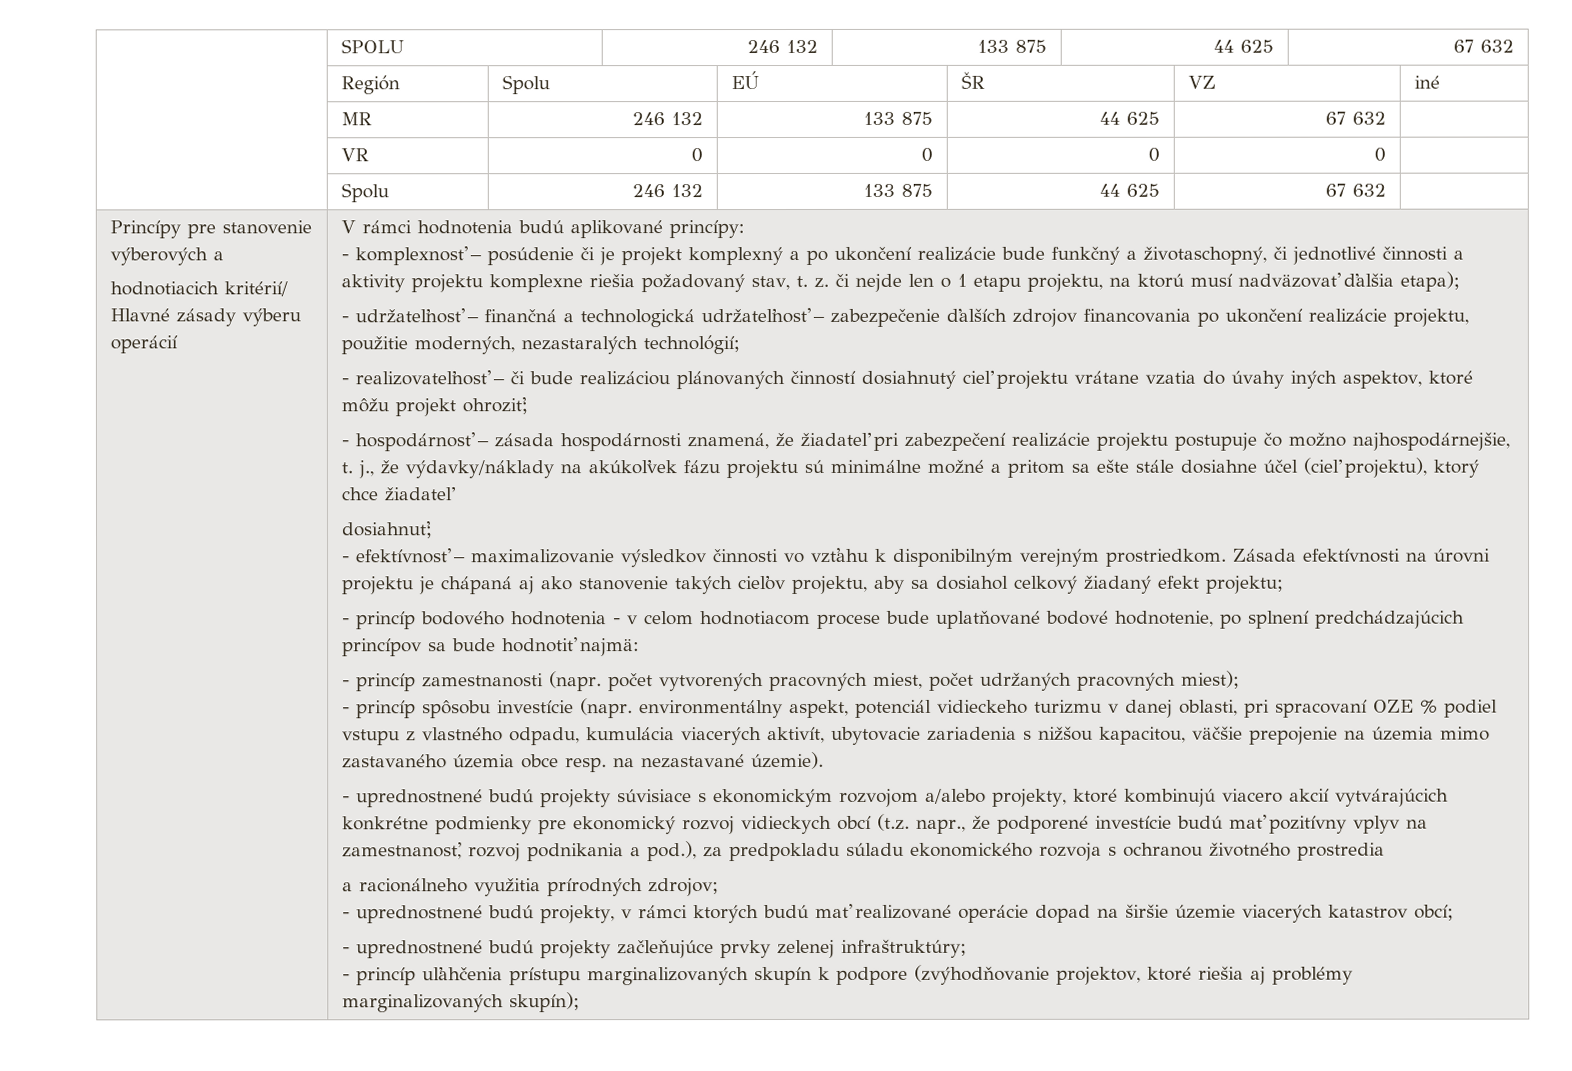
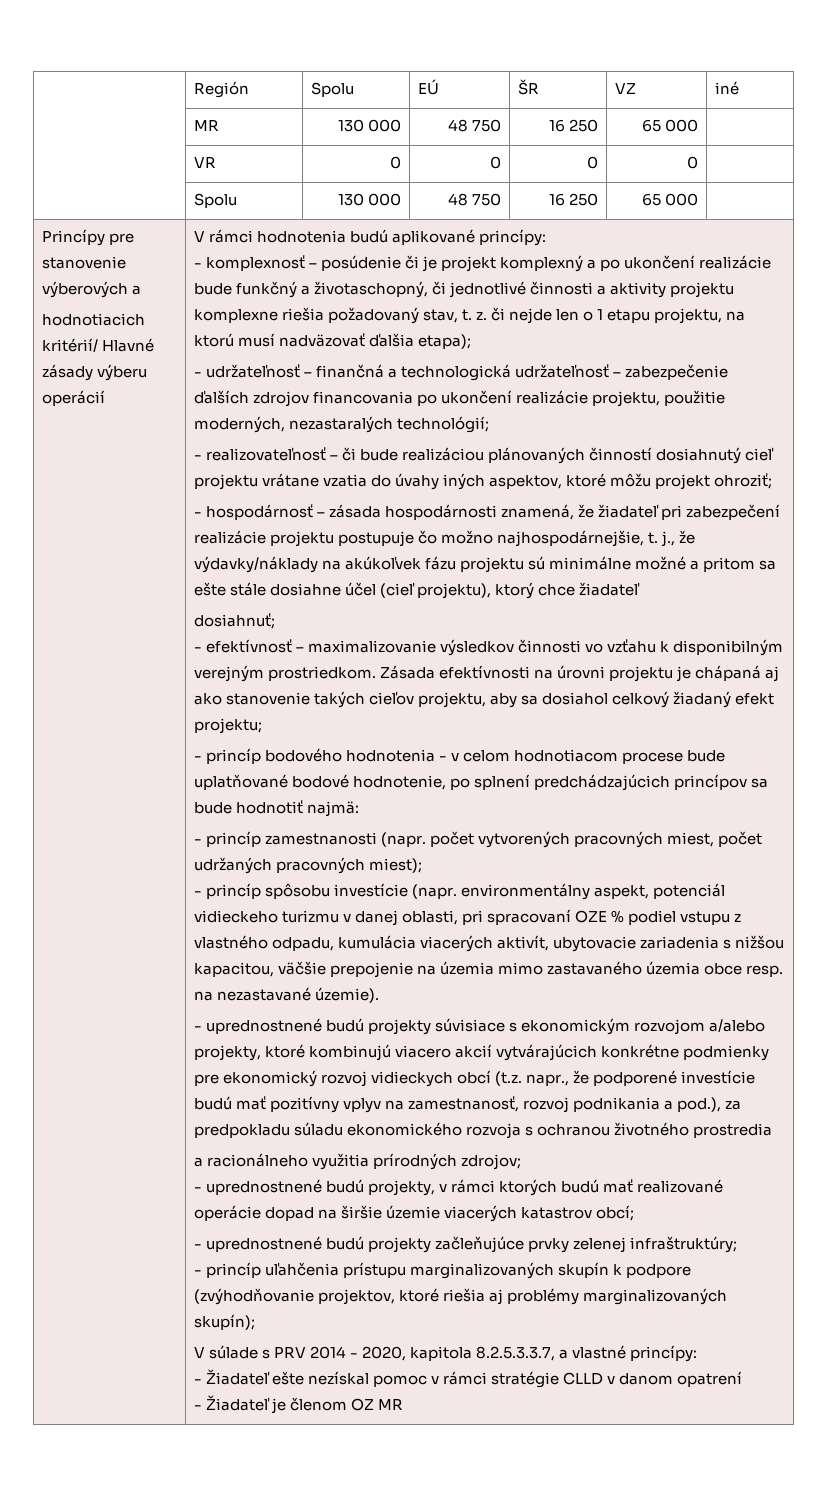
[340,39,404,54] [747,39,819,54] [977,39,1048,53] [1213,39,1275,53] [1453,39,1515,53] | SPOLU | 246 132 | 133 875 | 44 625 | 67 632 // -> (193, 89) none
[632,112,704,126] [863,111,934,125] [1099,111,1161,125] [1325,111,1387,125] 246 132 | 133 875 | 44 625 | 67 632 -> [338,119,402,132] [448,119,502,132] [549,119,599,132] [642,119,699,132] 130 000 | 48 750 | 16 250 | 65 000
[632,184,704,198] [863,183,934,197] [1099,183,1161,197] [1325,183,1387,197] 246 132 | 133 875 | 44 625 | 67 632 -> [338,193,402,206] [448,193,502,206] [549,193,599,206] [642,193,699,206] 130 000 | 48 750 | 16 250 | 65 000
(580, 1002) none -> [193,1345,698,1362] [193,1369,743,1388] [193,1395,403,1414] // V súlade s PRV 2014 - 2020, kapitola 8.2.5.3.3.7, a vlastné princípy: // - Žiadateľ ešte nezískal pomoc v rámci stratégie CLLD v danom opatrení // - Žiadateľ je členom OZ MR

